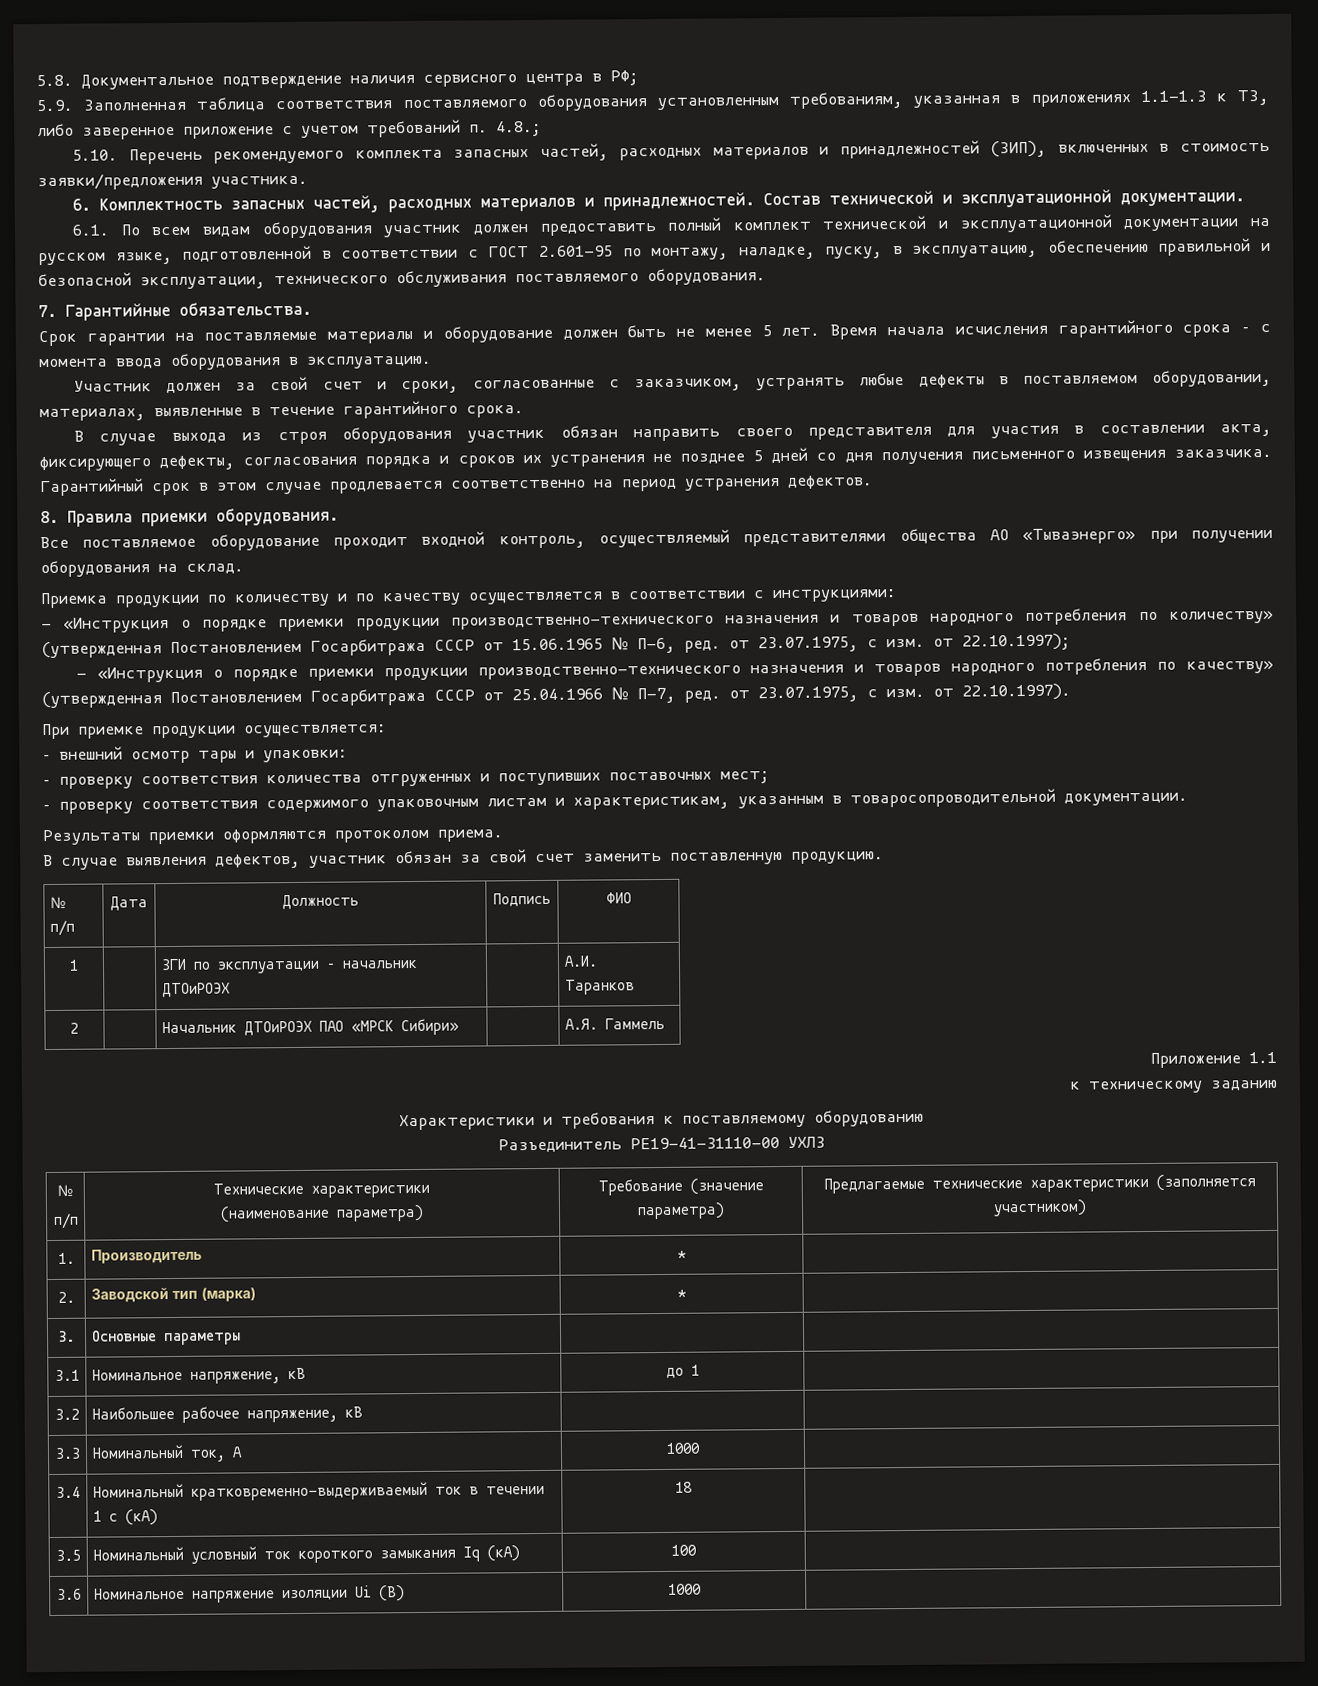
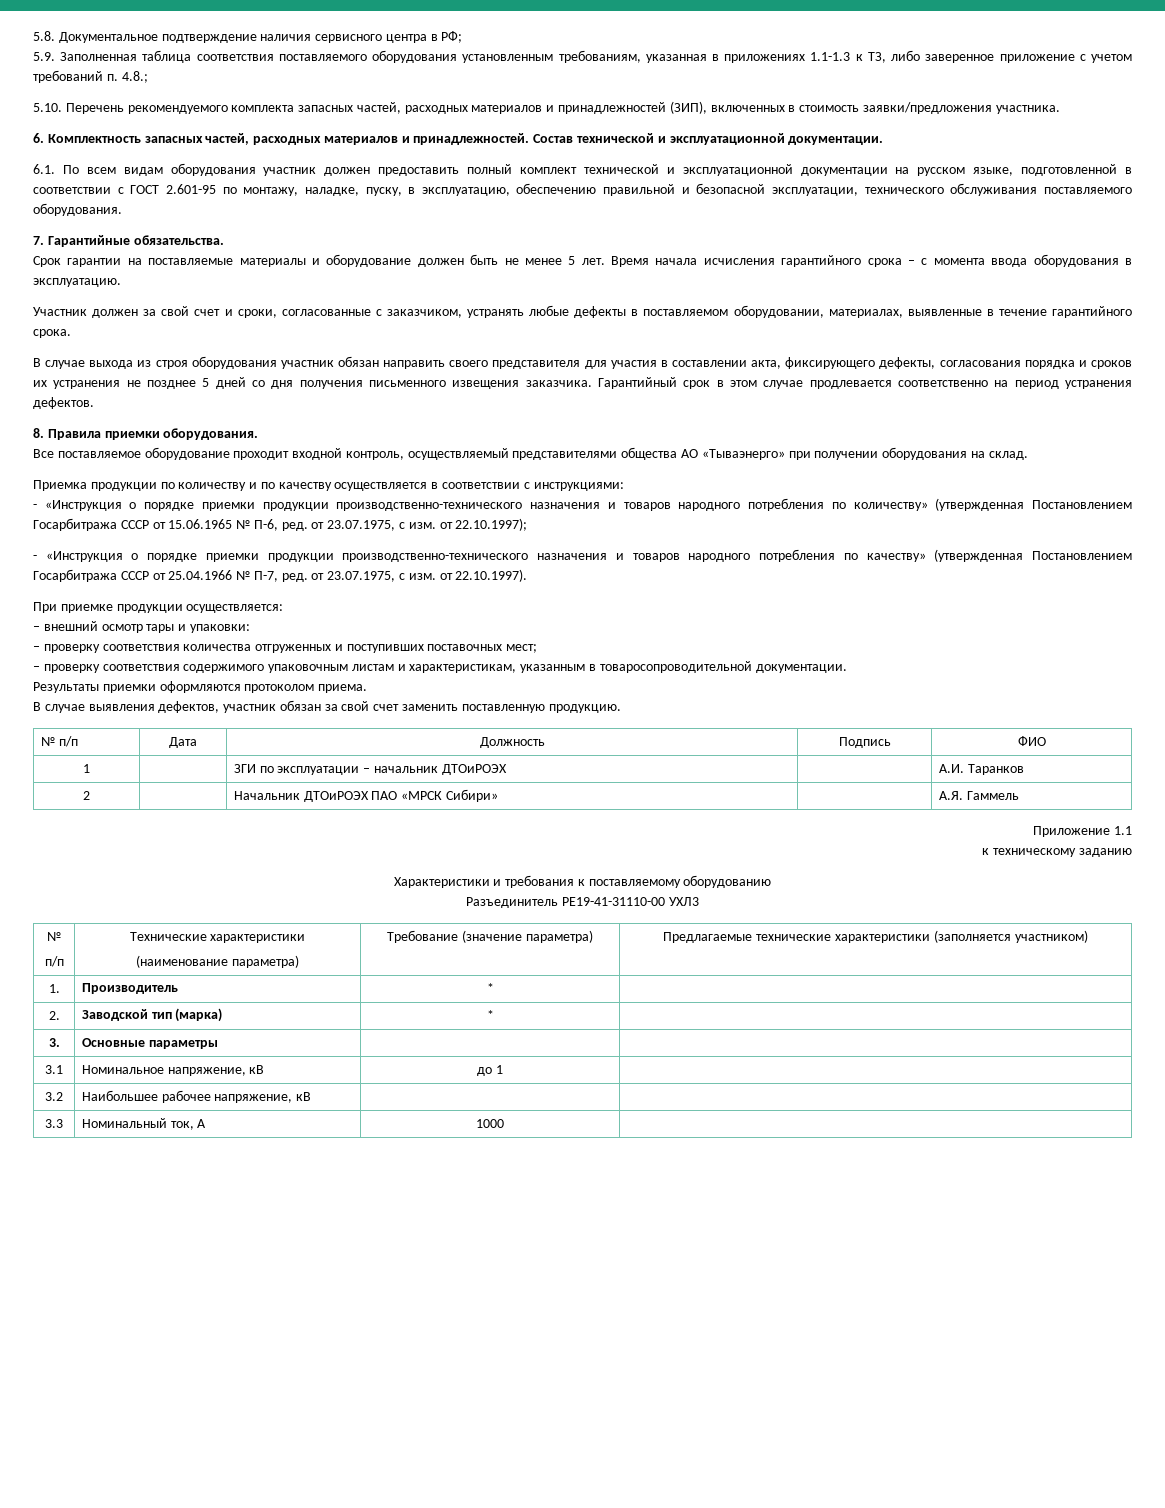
[55,1486,81,1498] [92,1481,545,1501] [92,1509,158,1526] [675,1481,693,1493] [55,1549,81,1561] [92,1545,520,1564] [671,1544,697,1556] [56,1588,82,1600] [93,1585,405,1603] [668,1583,702,1595] // 3.4 | Номинальный кратковременно-выдерживаемый ток в течении 1 с (кА) | 18 | // 3.5 | Номинальный условный ток короткого замыкания Iq (кА) | 100 | // 3.6 | Номинальное напряжение изоляции Ui (В) | 1000 | -> (504, 1123) none

